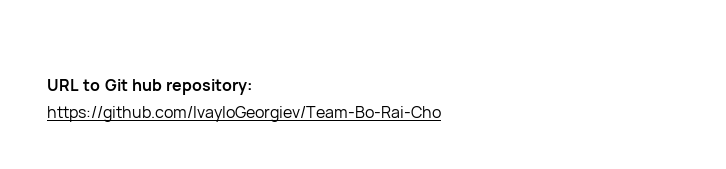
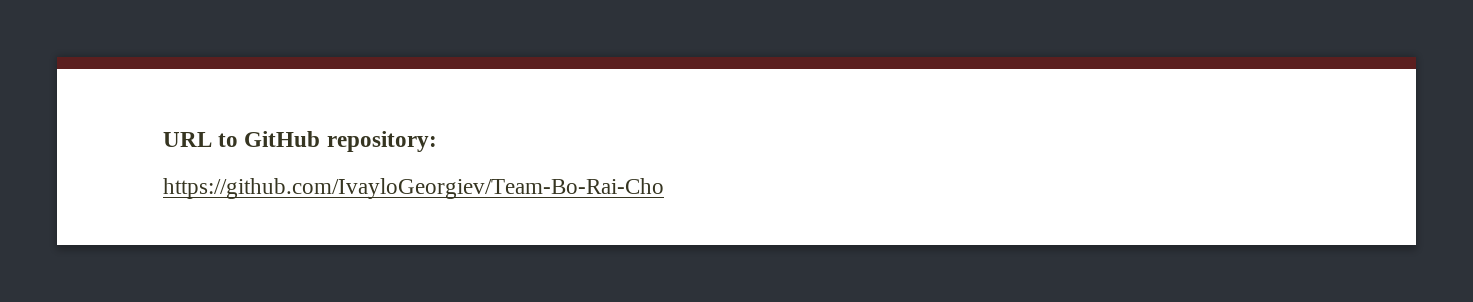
[104,79,162,91] Git hub -> [244,131,321,147] GitHub

